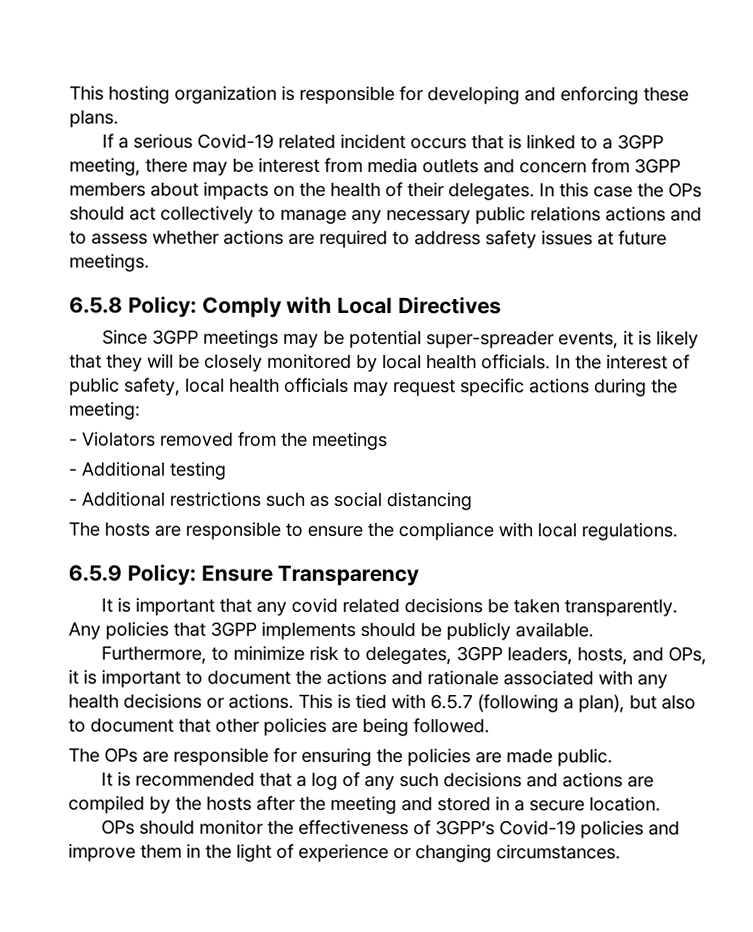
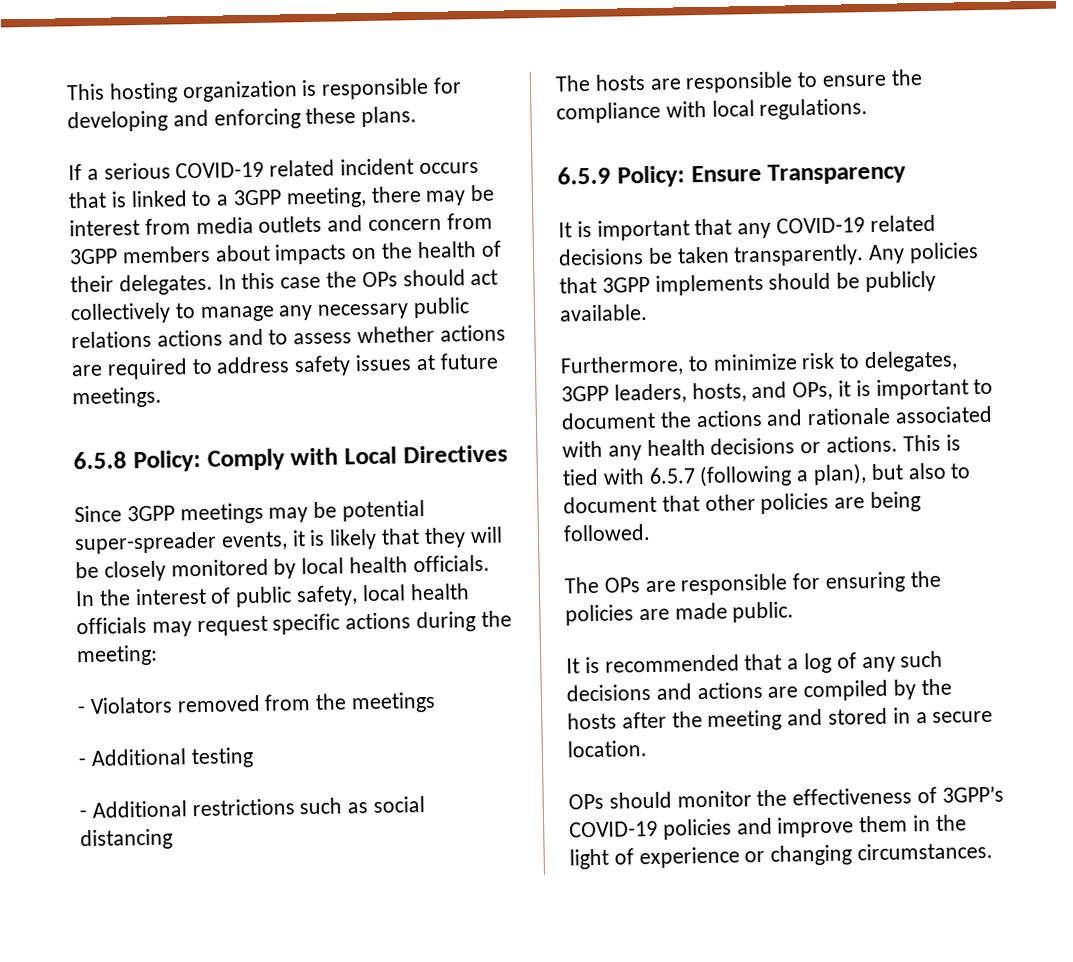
[196,133,274,149] Covid-19 -> [175,161,265,179] COVID-19
[290,597,338,613] covid -> [776,217,866,234] COVID-19
[498,820,576,836] Covid-19 -> [569,820,658,838] COVID-19

